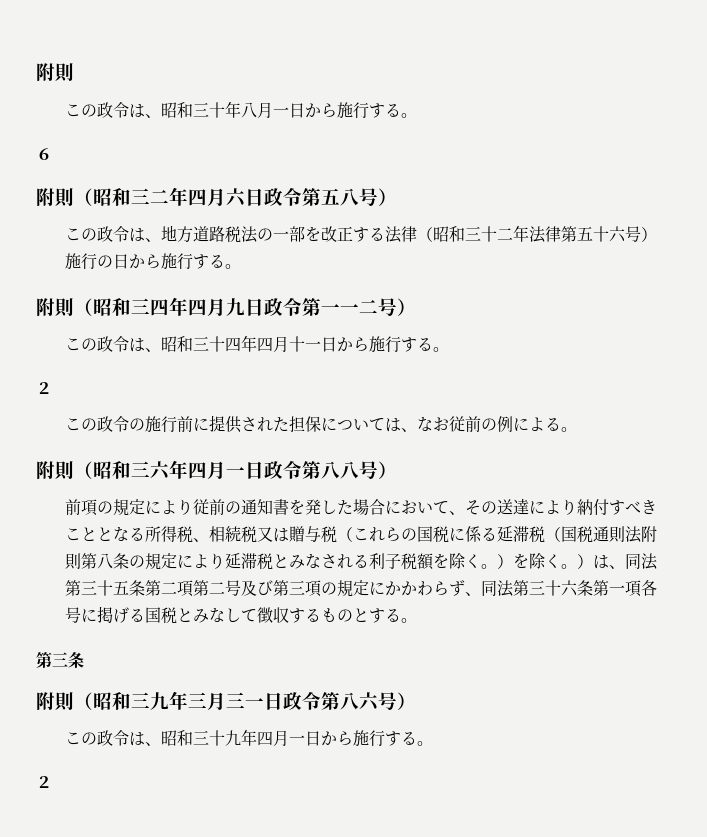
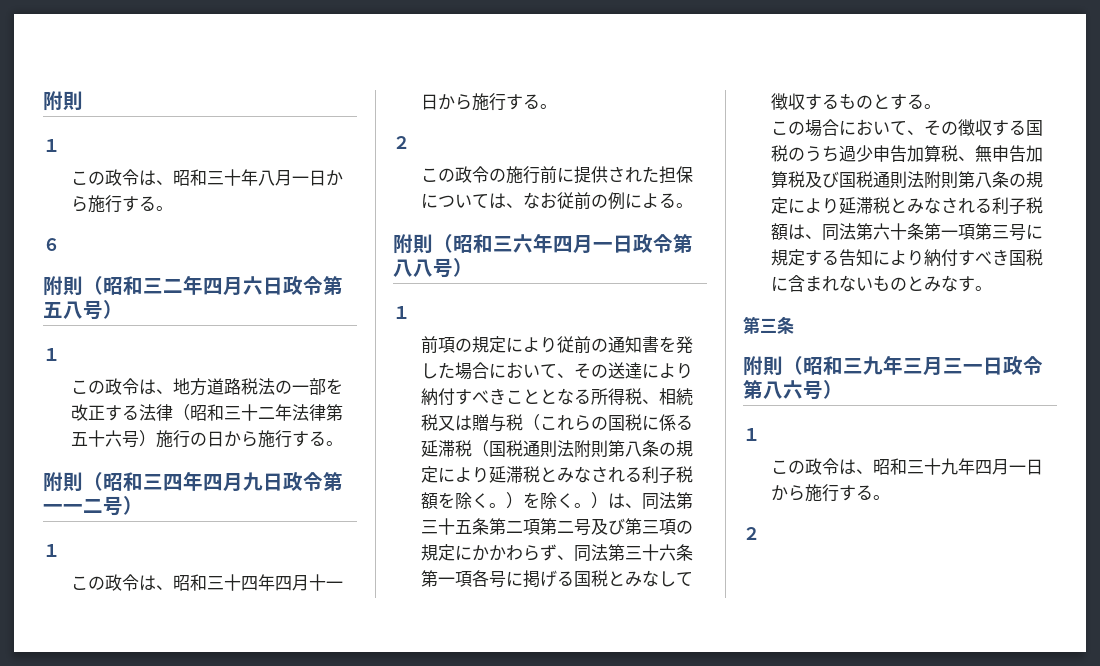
[36,63,74,82] 附則 -> [43,91,83,111] [43,139,60,152] 附則 // １
(397, 197) none -> [43,348,60,361] // １
(416, 307) none -> [43,544,60,557] // １
(397, 470) none -> [393,306,410,319] // １
(417, 620) none -> [771,119,1044,137] [771,145,1044,162] [771,171,1044,189] [771,197,1044,215] [771,223,1044,241] [771,249,1044,267] [771,275,993,292] // この場合において、その徴収する国税のうち過少申告加算税、無申告加算税及び国税通則法附則第八条の規定により延滞税とみなされる利子税額は、同法第六十条第一項第三号に規定する告知により納付すべき国税に含まれないものとみなす。
(416, 701) none -> [743,428,760,441] // １

